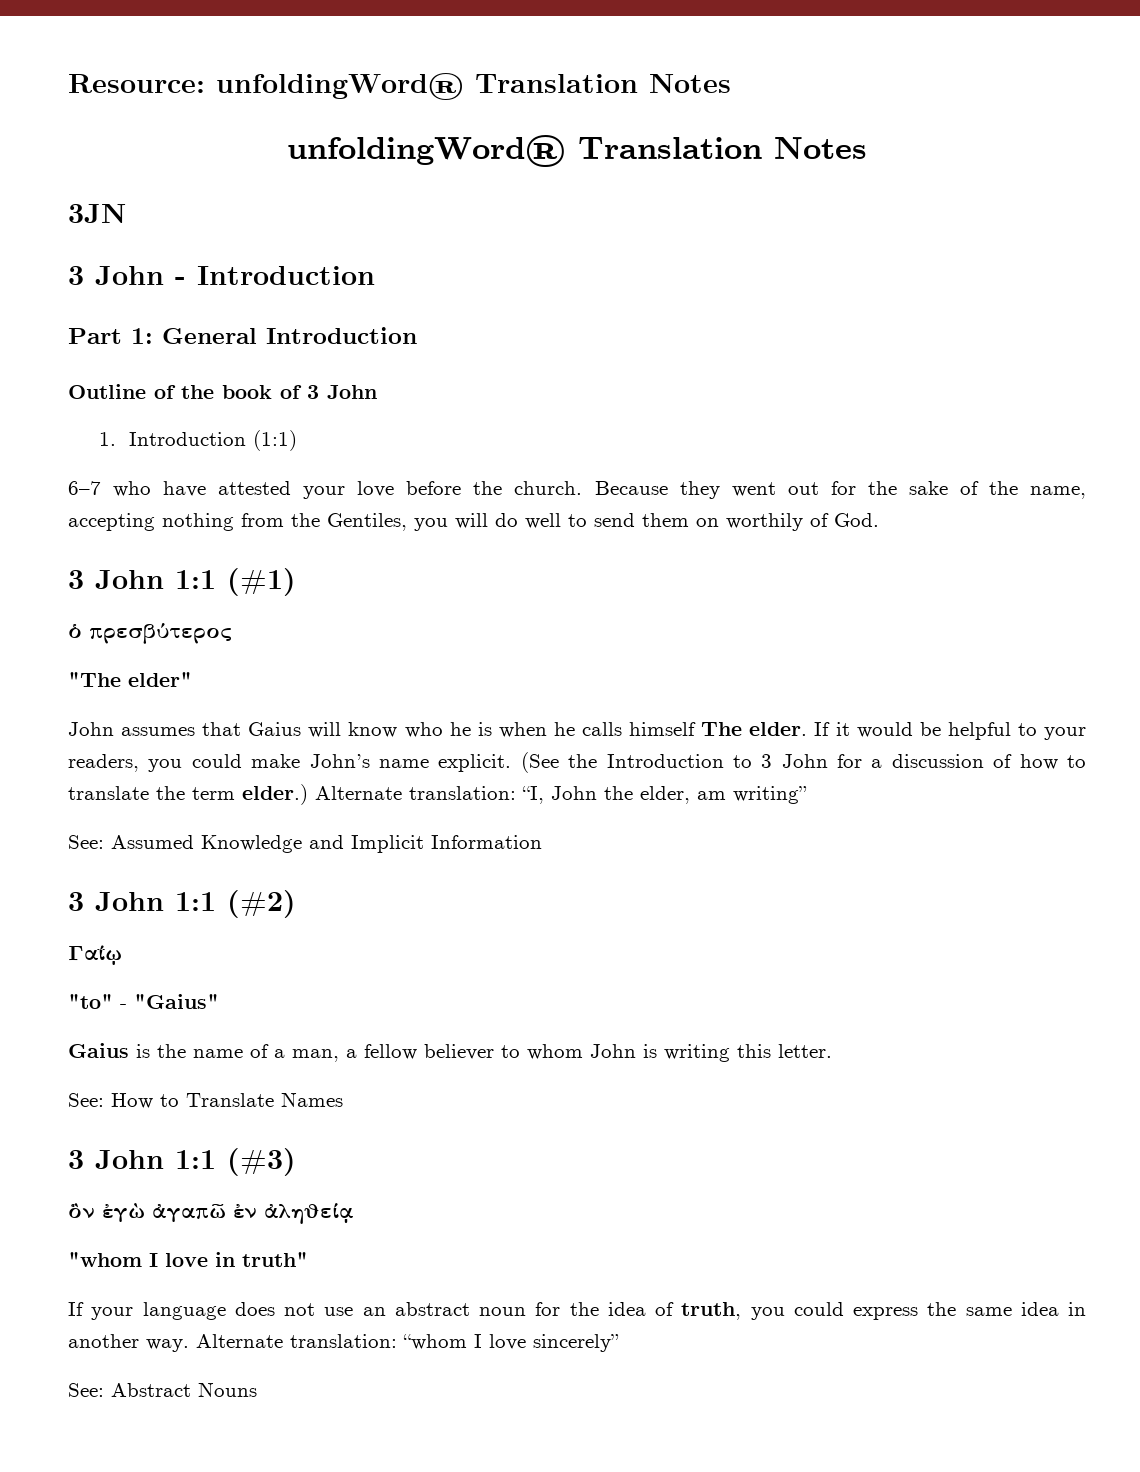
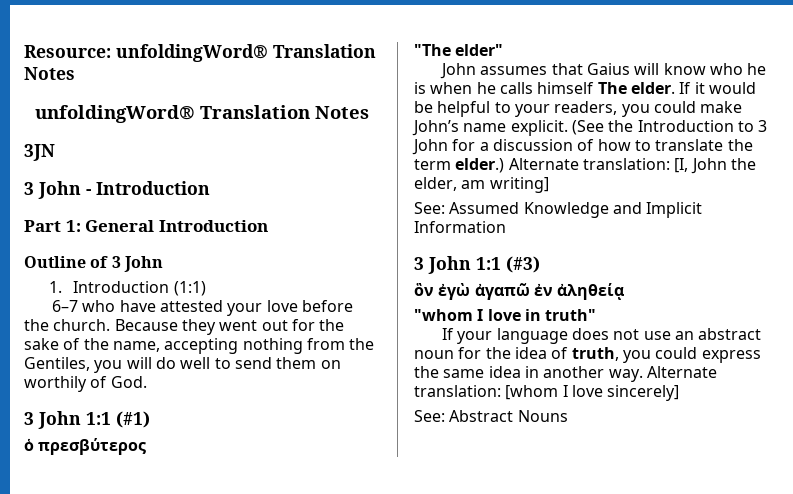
[181,385,302,399] the book of -> (109, 262) none
[522,786,544,804] “I, -> [674,158,689,173] [I,
[733,786,807,804] writing” -> [489,177,549,193] writing]
[68,890,296,918] [68,945,122,965] [68,994,219,1009] [68,1043,832,1062] [68,1092,343,1109] // 3 John 1:1 (#2) // Γαΐῳ // "to" - "Gaius" // Gaius is the name of a man, a fellow believer to whom John is writing this letter. // See: How to Translate Names -> (506, 227) none
[403,1334,619,1352] “whom I love sincerely” -> [505,385,680,401] [whom I love sincerely]

